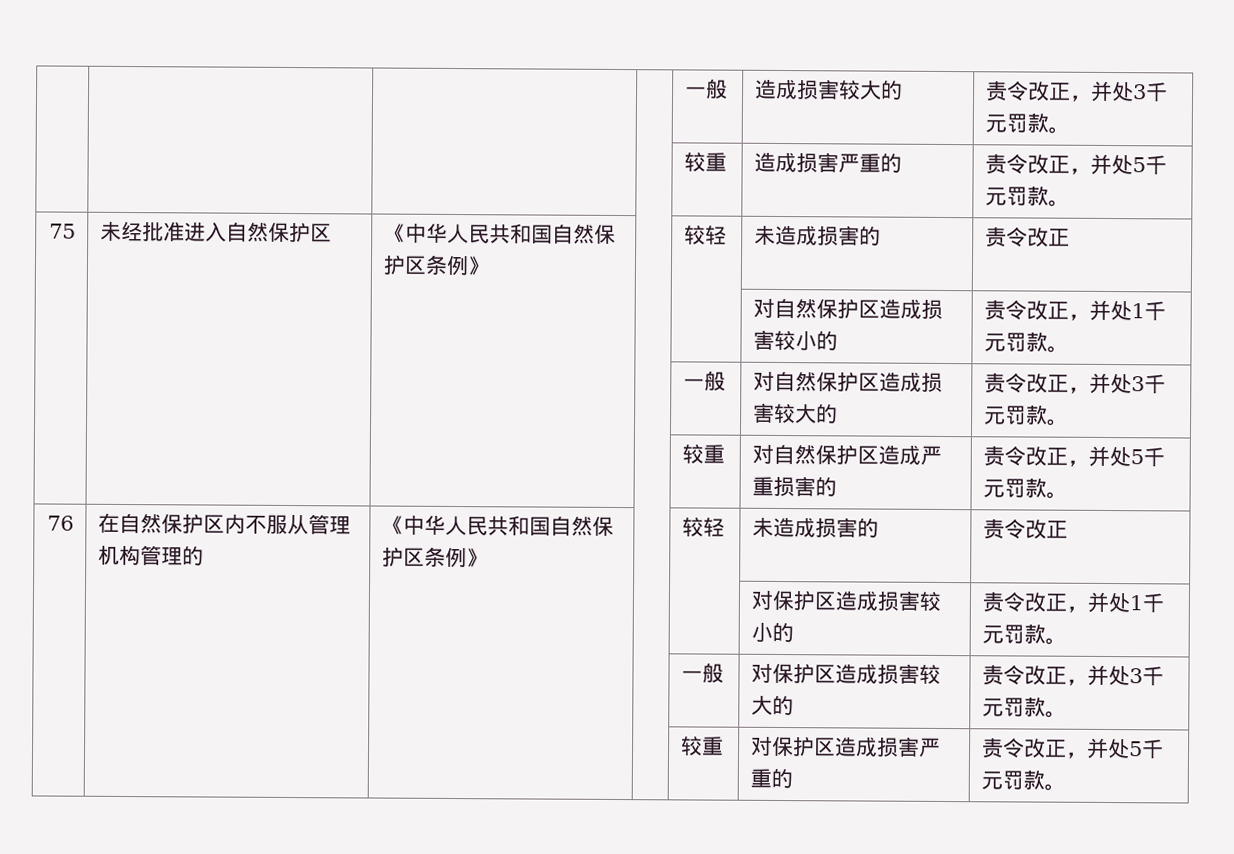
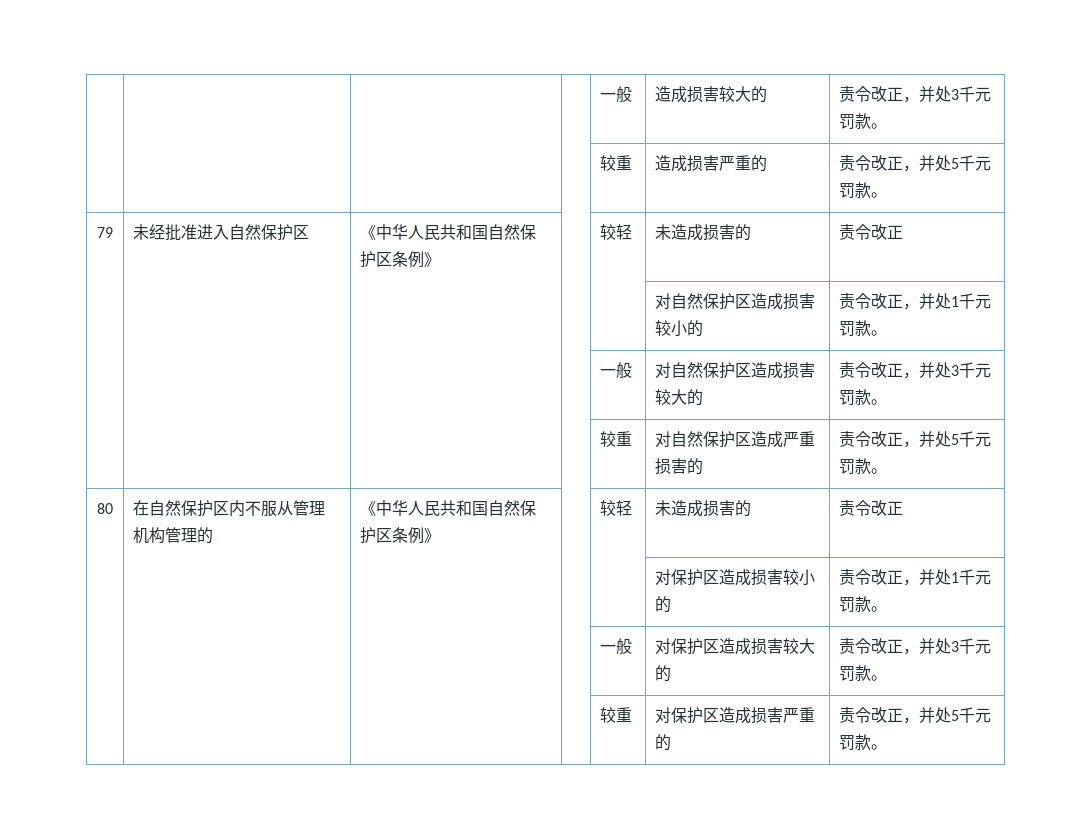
[48,223,76,239] 75 -> [97,227,113,238] 79
[46,515,74,531] 76 -> [97,503,113,514] 80

